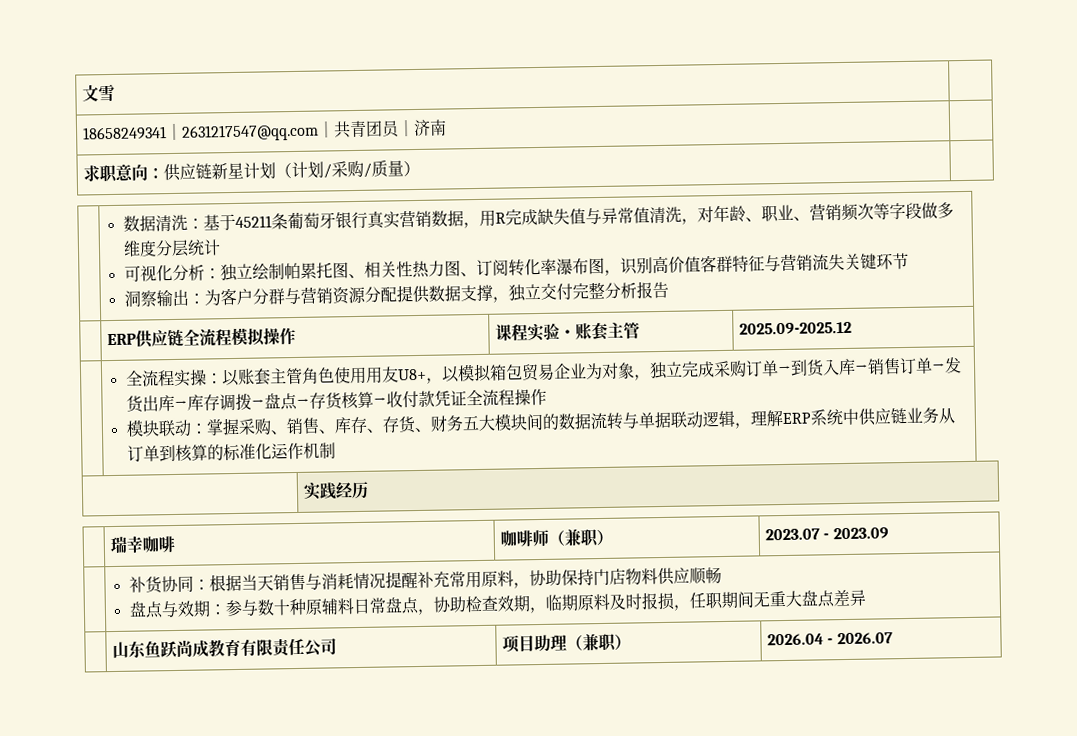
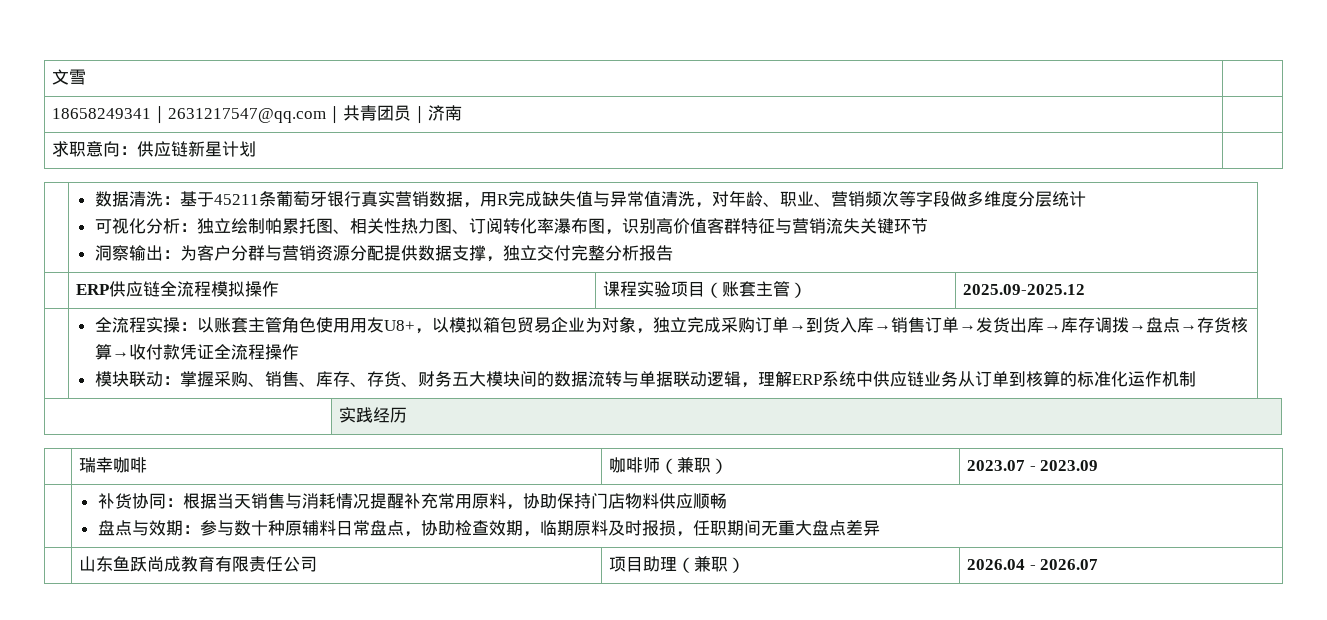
[274,160,420,179] （计划/采购/质量） -> (256, 149) none
[558,321,640,341] ・账套主管 -> [670,281,807,298] 项目（账套主管）

